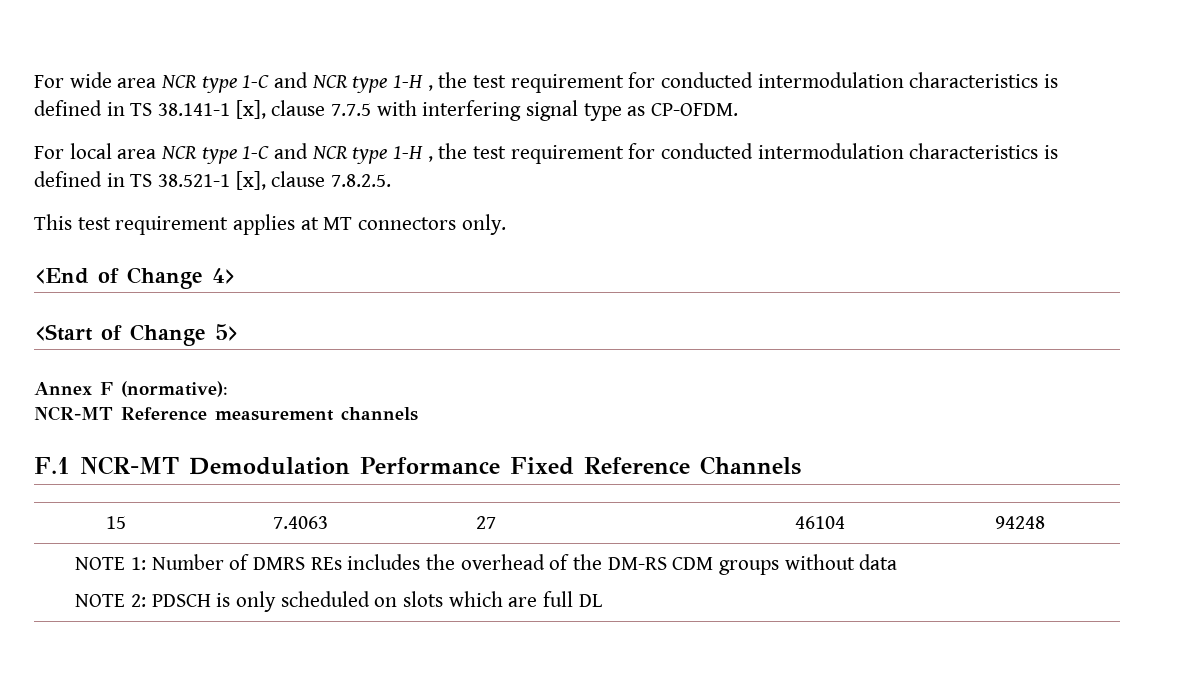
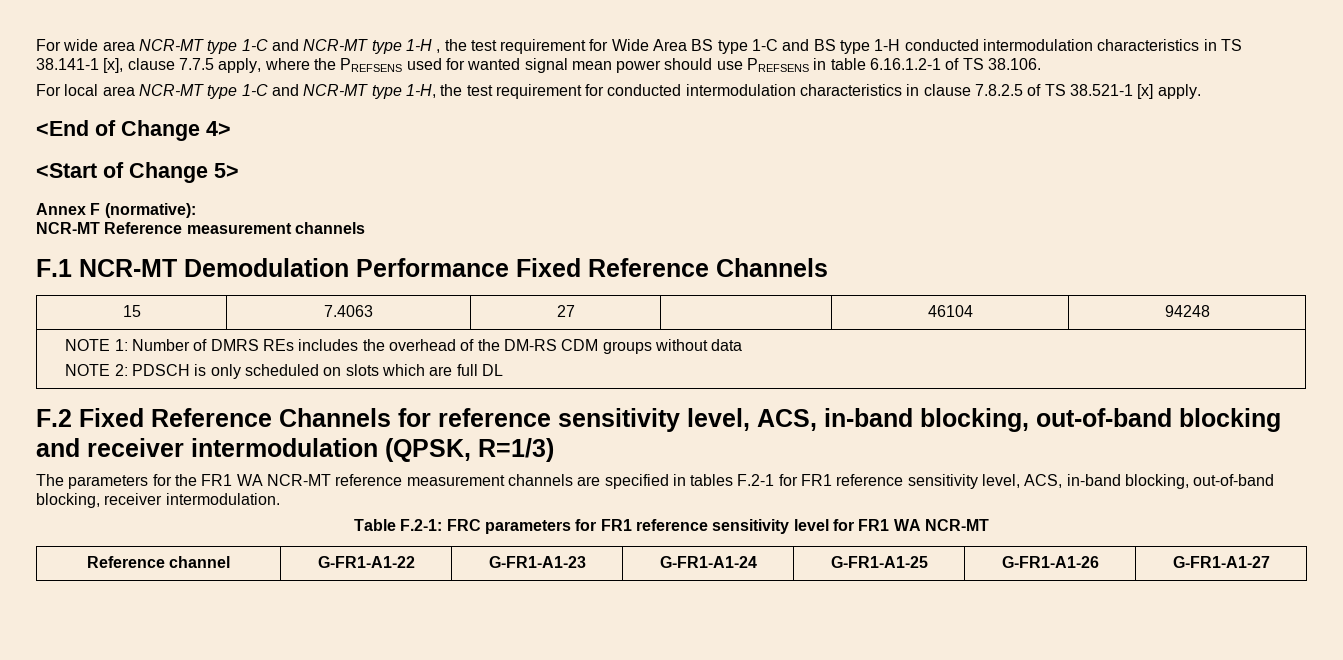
[161,72,1059,93] [34,100,102,116] NCR type 1-C and NCR type 1-H , the test requirement for conducted intermodulation characteristics is defined -> [138,39,1200,54] NCR-MT type 1-C and NCR-MT type 1-H , the test requirement for Wide Area BS type 1-C and BS type 1-H conducted intermodulation characteristics
[376,100,739,121] with interfering signal type as CP-OFDM. -> [218,58,1042,73] apply, where the PREFSENS used for wanted signal mean power should use PREFSENS in table 6.16.1.2-1 of TS 38.106.
[161,143,1059,164] [34,171,392,190] [34,214,506,235] NCR type 1-C and NCR type 1-H , the test requirement for conducted intermodulation characteristics is defined in TS 38.521-1 [x], clause 7.8.2.5. // This test requirement applies at MT connectors only. -> [138,84,1201,99] NCR-MT type 1-C and NCR-MT type 1-H, the test requirement for conducted intermodulation characteristics in clause 7.8.2.5 of TS 38.521-1 [x] apply.
(602, 600) none -> [36,408,1281,432] [36,438,554,462] [36,474,1275,489] [36,493,280,508] [354,519,989,534] [86,556,231,568] [317,556,415,568] [488,556,586,568] [659,556,757,568] [830,556,928,568] [1001,556,1099,568] [1172,556,1270,568] // F.2 Fixed Reference Channels for reference sensitivity level, ACS, in-band blocking, out-of-band blocking and receiver intermodulation (QPSK, R=1/3) // The parameters for the FR1 WA NCR-MT reference measurement channels are specified in tables F.2-1 for FR1 reference sensitivity level, ACS, in-band blocking, out-of-band blocking, receiver intermodulation. // Table F.2-1: FRC parameters for FR1 reference sensitivity level for FR1 WA NCR-MT // Reference channel | G-FR1-A1-22 | G-FR1-A1-23 | G-FR1-A1-24 | G-FR1-A1-25 | G-FR1-A1-26 | G-FR1-A1-27

